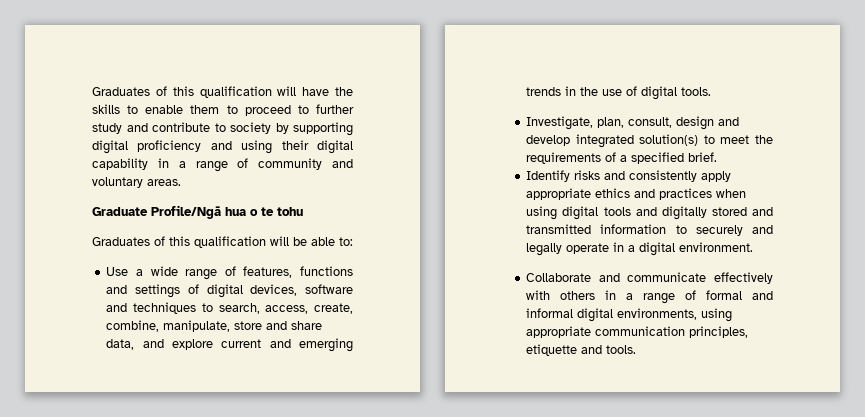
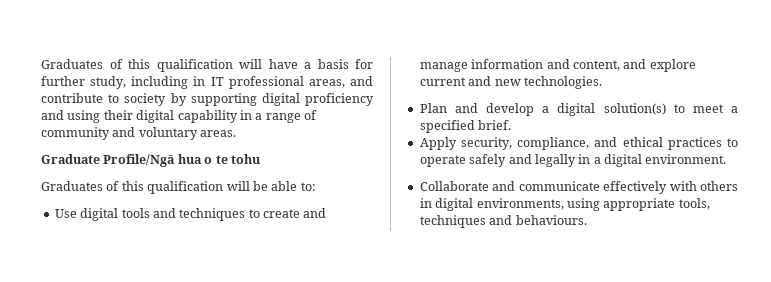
[335,87,353,96] [92,104,354,116] [92,123,122,134] the skills to enable them to proceed to further study -> [304,59,373,69] [41,76,345,89] a basis for further study, including in IT professional areas,
[135,266,353,280] [106,284,353,298] [106,302,353,314] [106,320,323,332] [106,338,353,352] [526,86,712,100] [526,116,740,130] [526,134,773,148] [526,152,718,164] [526,170,732,182] [526,188,747,200] [526,206,773,220] [526,224,743,236] a wide range of features, functions and settings of digital devices, software and techniques to search, access, create, combine, manipulate, store and share data, and explore current and emerging trends in the use of digital tools. // Investigate, plan, consult, design and develop integrated solution(s) to meet the requirements of a specified brief. // Identify risks and consistently apply appropriate ethics and practices when using digital tools and digitally stored and transmitted information to securely -> [80,208,327,221] [419,59,696,72] [419,76,602,89] [419,103,738,116] [419,120,512,133] [419,137,738,150] [419,154,507,167] digital tools and techniques to create and manage information and content, and explore current and new technologies. // Plan and develop a digital solution(s) to meet a specified brief. // Apply security, compliance, and ethical practices to operate safely
[566,243,610,254] operate -> (576, 160) none
[626,290,773,304] [526,308,733,322] [526,326,749,338] [526,344,637,356] a range of formal and informal digital environments, using appropriate communication principles, etiquette and tools. -> [435,198,710,211] [419,215,587,228] digital environments, using appropriate tools, techniques and behaviours.

